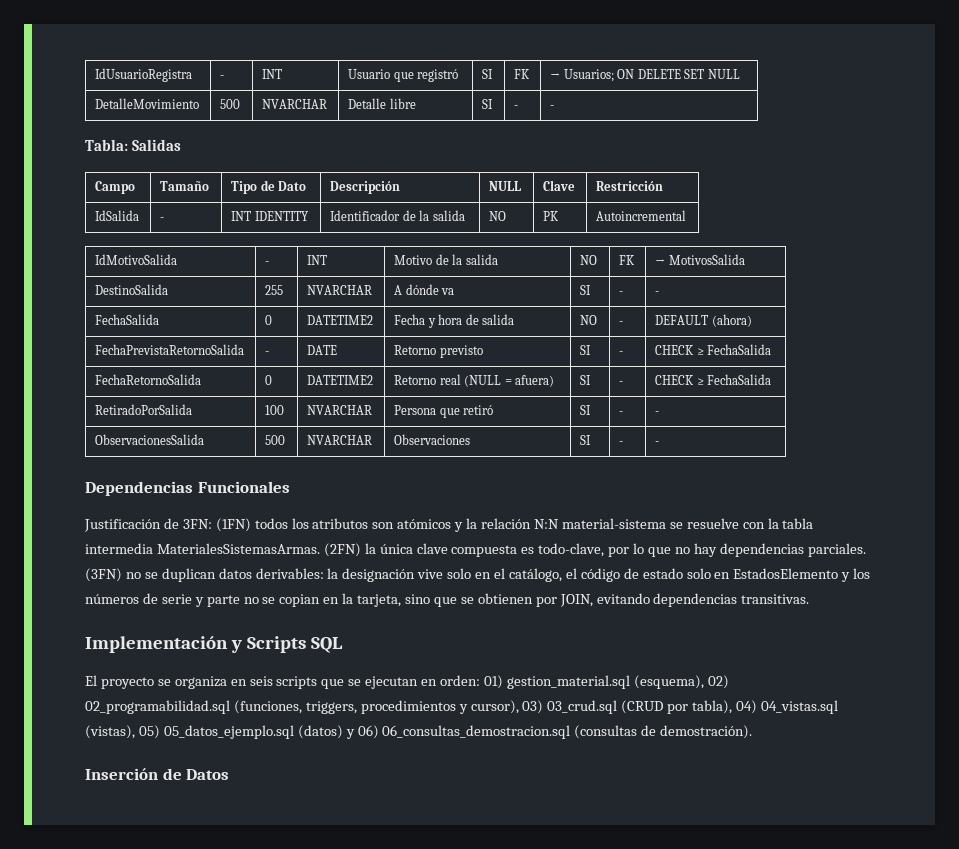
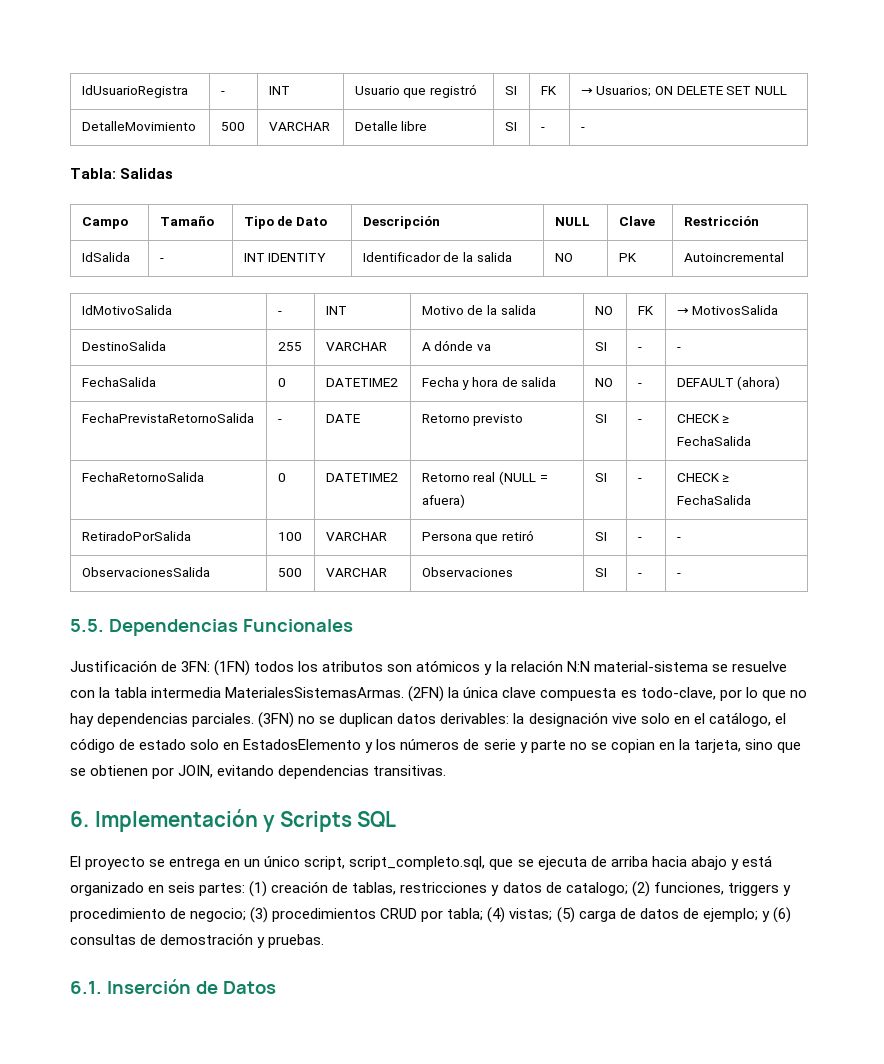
[262,99,328,109] NVARCHAR -> [268,122,330,131] VARCHAR
[307,285,373,295] NVARCHAR -> [325,342,387,351] VARCHAR
[307,405,373,415] NVARCHAR -> [325,532,387,541] VARCHAR
[307,435,373,445] NVARCHAR -> [325,568,387,577] VARCHAR
(660, 443) none -> [70,619,104,632] 5.5.
(810, 599) none -> [70,811,89,827] 6.
[174,675,729,689] [85,700,838,714] [85,725,753,739] organiza en seis scripts que se ejecutan en orden: 01) gestion_material.sql (esquema), 02) 02_programabilidad.sql (funciones, triggers, procedimientos y cursor), 03) 03_crud.sql (CRUD por tabla), 04) 04_vistas.sql (vistas), 05) 05_datos_ejemplo.sql (datos) y 06) 06_consultas_demostracion.sql (consultas de demostración). // -> [169,855,772,870] [70,881,791,897] [70,907,791,923] [70,933,325,948] [70,981,102,994] entrega en un único script, script_completo.sql, que se ejecuta de arriba hacia abajo y está organizado en seis partes: (1) creación de tablas, restricciones y datos de catalogo; (2) funciones, triggers y procedimiento de negocio; (3) procedimientos CRUD por tabla; (4) vistas; (5) carga de datos de ejemplo; y (6) consultas de demostración y pruebas. // 6.1.

